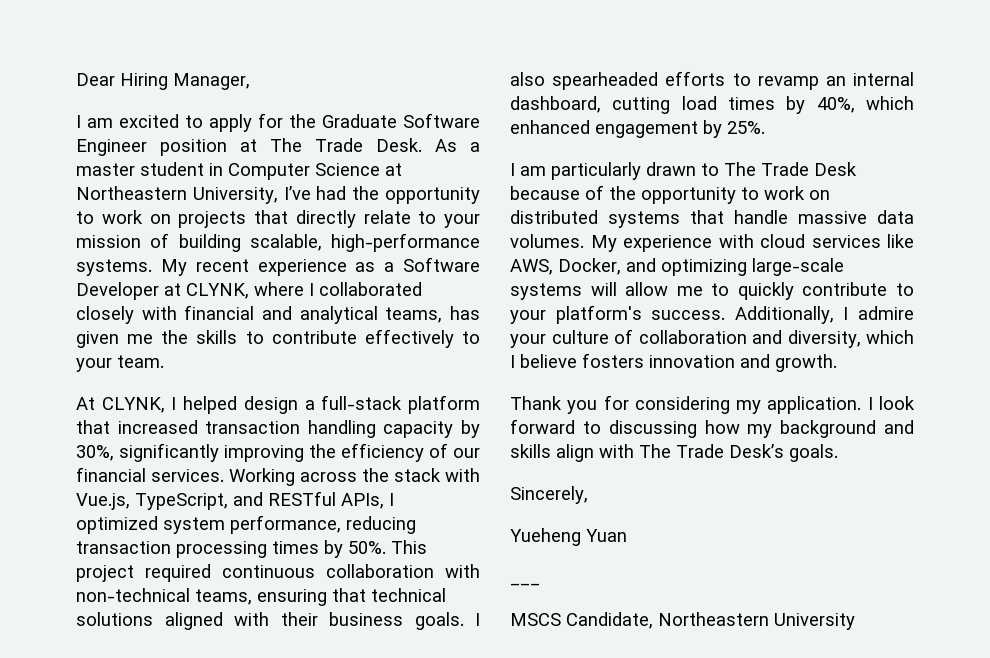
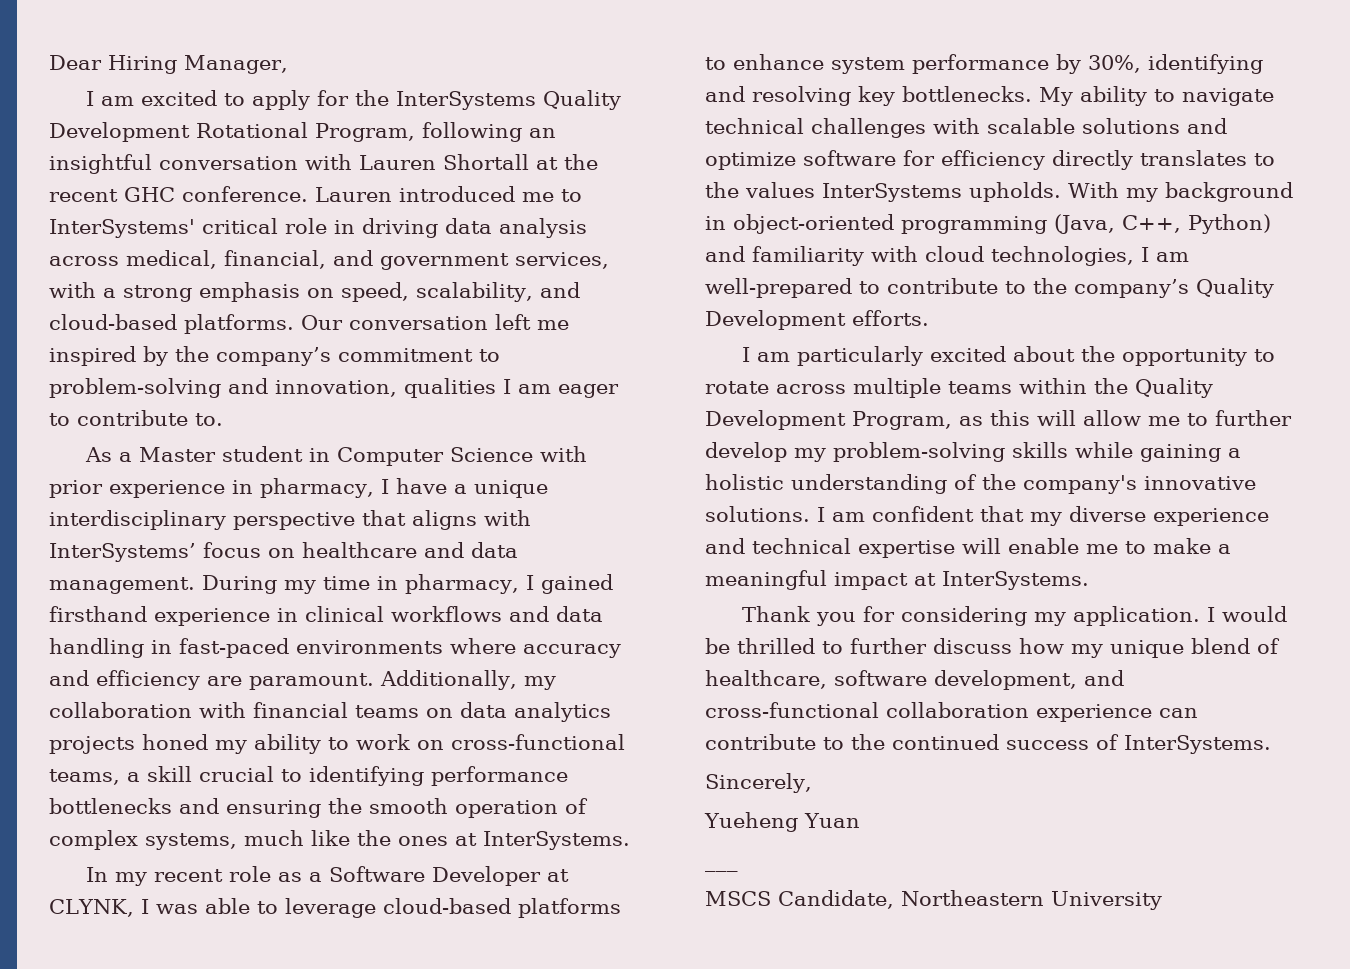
[322,113,480,128] [76,138,422,156] Graduate Software Engineer position at The Trade Desk. -> [395,90,621,110] [49,122,556,142] [49,154,598,174] [49,186,582,202] [49,218,587,238] [49,250,609,270] [49,282,580,302] [49,314,569,334] [49,346,500,366] [49,378,619,398] [49,410,223,426] InterSystems Quality Development Rotational Program, following an insightful conversation with Lauren Shortall at the recent GHC conference. Lauren introduced me to InterSystems' critical role in driving data analysis across medical, financial, and government services, with a strong emphasis on speed, scalability, and cloud-based platforms. Our conversation left me inspired by the company’s commitment to problem-solving and innovation, qualities I am eager to contribute to. //
[76,163,135,176] master -> [138,447,216,462] Master
[385,163,402,176] [76,186,481,204] [76,210,480,228] [76,233,480,252] [76,259,347,276] at Northeastern University, I’ve had the opportunity to work on projects that directly relate to your mission of building scalable, high-performance systems. My recent experience -> [539,446,587,462] [49,478,548,498] [49,510,531,530] [49,542,518,562] [49,574,613,594] [49,606,603,626] [49,638,621,658] [49,670,556,690] [49,702,611,722] [49,734,625,754] [49,766,568,786] [49,798,588,818] [49,830,630,850] [85,866,271,886] with prior experience in pharmacy, I have a unique interdisciplinary perspective that aligns with InterSystems’ focus on healthcare and data management. During my time in pharmacy, I gained firsthand experience in clinical workflows and data handling in fast-paced environments where accuracy and efficiency are paramount. Additionally, my collaboration with financial teams on data analytics projects honed my ability to work on cross-functional teams, a skill crucial to identifying performance bottlenecks and ensuring the smooth operation of complex systems, much like the ones at InterSystems. // In my recent role
[254,282,422,296] [76,305,480,324] [76,329,480,348] [76,355,164,372] [76,395,481,414] [76,420,480,438] [76,443,480,462] [76,467,480,486] [76,491,394,510] [76,515,416,534] [76,540,427,558] [76,564,480,582] [76,588,446,606] [76,612,480,630] [510,71,914,90] [510,96,914,114] [510,120,765,138] [510,162,857,180] [510,185,830,204] [510,210,914,228] [510,234,914,252] [510,258,844,276] [510,282,914,300] [510,305,914,324] [510,329,914,348] [510,353,837,372] where I collaborated closely with financial and analytical teams, has given me the skills to contribute effectively to your team. // At CLYNK, I helped design a full-stack platform that increased transaction handling capacity by 30%, significantly improving the efficiency of our financial services. Working across the stack with Vue.js, TypeScript, and RESTful APIs, I optimized system performance, reducing transaction processing times by 50%. This project required continuous collaboration with non-technical teams, ensuring that technical solutions aligned with their business goals. I also spearheaded efforts to revamp an internal dashboard, cutting load times by 40%, which enhanced engagement by 25%. // I am particularly drawn to The Trade Desk because of the opportunity to work on distributed systems that handle massive data volumes. My experience with cloud services like AWS, Docker, and optimizing large-scale systems will allow me to quickly contribute to your platform's success. Additionally, I admire your culture of collaboration and diversity, which I believe fosters innovation and growth. -> [140,898,621,918] [705,54,1263,74] [705,86,1274,106] [705,118,1227,138] [705,150,1275,170] [705,182,1293,202] [705,214,1271,234] [705,246,1189,266] [705,278,1274,298] [705,310,929,330] [741,346,1275,366] [705,378,1213,398] [705,410,1292,430] [705,442,1241,462] [705,474,1256,494] [705,506,1269,526] [705,538,1231,558] [705,570,1089,590] I was able to leverage cloud-based platforms to enhance system performance by 30%, identifying and resolving key bottlenecks. My ability to navigate technical challenges with scalable solutions and optimize software for efficiency directly translates to the values InterSystems upholds. With my background in object-oriented programming (Java, C++, Python) and familiarity with cloud technologies, I am well-prepared to contribute to the company’s Quality Development efforts. // I am particularly excited about the opportunity to rotate across multiple teams within the Quality Development Program, as this will allow me to further develop my problem-solving skills while gaining a holistic understanding of the company's innovative solutions. I am confident that my diverse experience and technical expertise will enable me to make a meaningful impact at InterSystems.
[879,396,915,410] [510,419,914,438] [510,444,838,462] look forward to discussing how my background and skills align with The Trade Desk’s goals. -> [1221,606,1287,622] [705,638,1280,658] [705,670,1124,690] [705,702,1198,722] [705,734,1271,754] would be thrilled to further discuss how my unique blend of healthcare, software development, and cross-functional collaboration experience can contribute to the continued success of InterSystems.

